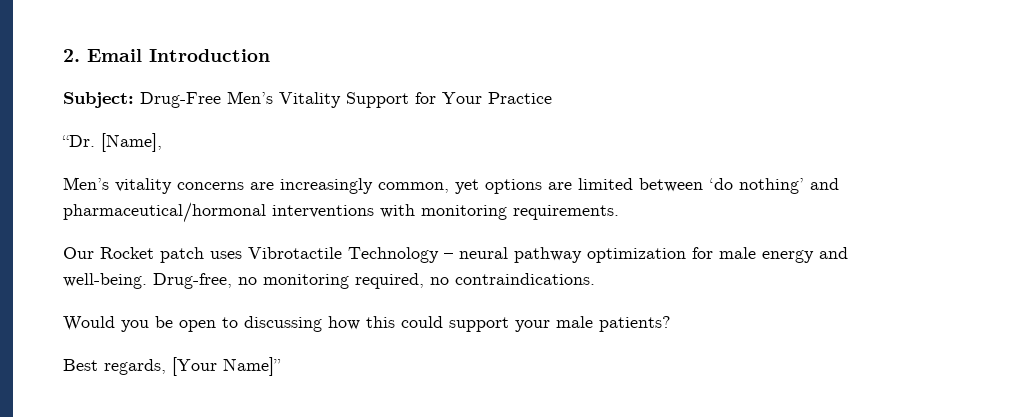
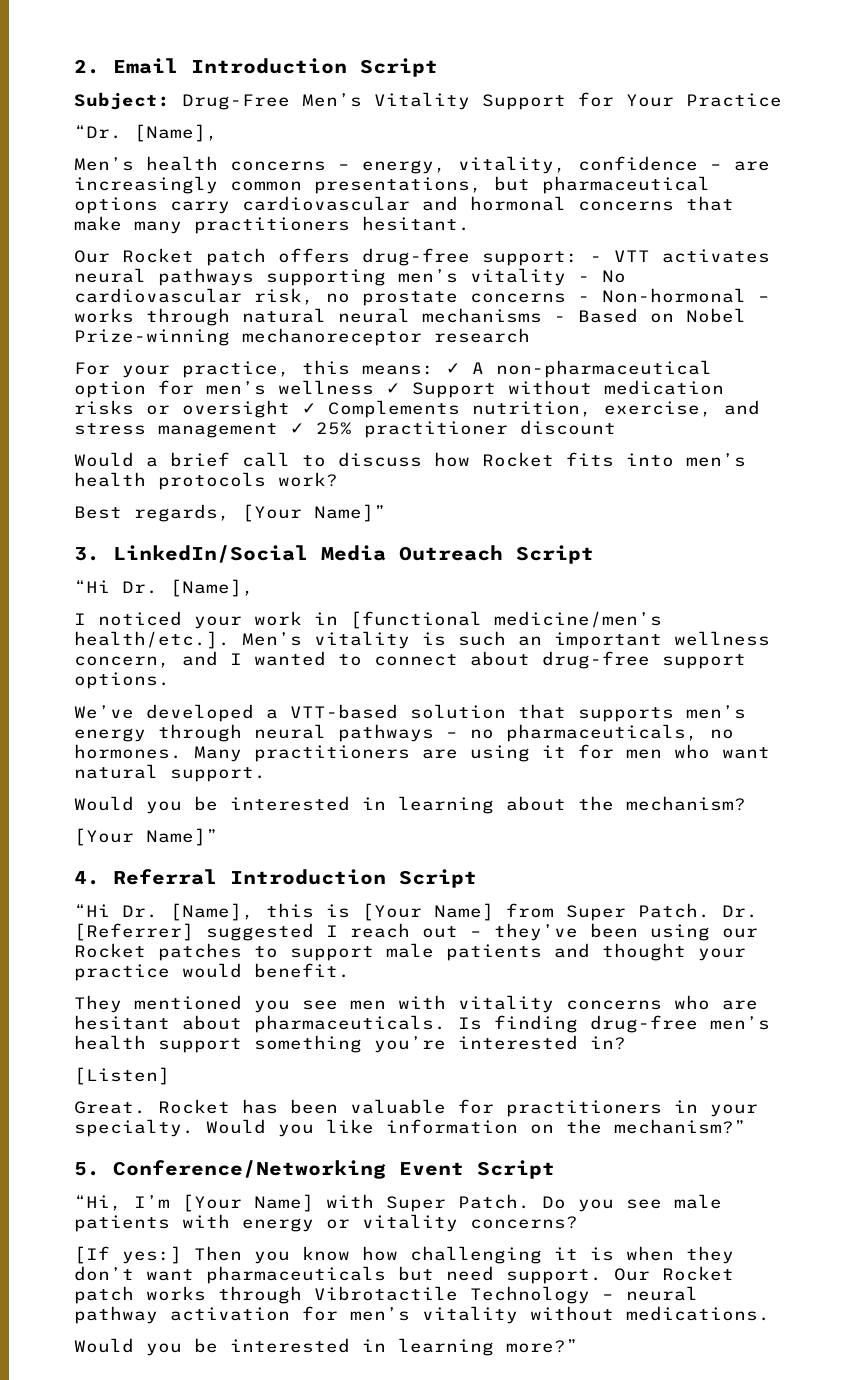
(270, 55) none -> [360,58,438,77] Script
[115,178,839,194] [63,202,619,223] [63,247,242,263] vitality concerns are increasingly common, yet options are limited between ‘do nothing’ and pharmaceutical/hormonal interventions with monitoring requirements. // Our Rocket patch uses -> [146,156,770,174] [74,176,710,194] [74,196,734,214] [74,216,470,234] [74,248,770,266] [74,268,626,286] [74,288,770,306] [74,308,746,326] [74,328,530,346] [74,360,712,378] [74,380,724,398] [74,400,760,418] [74,420,616,438] [74,452,746,467] [74,472,338,490] [74,504,386,522] [74,545,594,564] [74,579,254,597] [74,611,662,629] [74,631,770,649] [74,651,746,669] [74,672,170,689] [74,704,746,722] [74,724,734,742] [74,744,770,762] [74,764,266,782] [74,796,746,814] [74,828,218,846] [74,869,477,888] [74,903,758,921] [74,923,758,941] [74,943,746,961] [74,963,350,981] [74,995,758,1013] [74,1015,770,1033] [74,1035,626,1053] [74,1067,170,1085] [74,1099,758,1117] [74,1119,746,1137] [74,1160,555,1179] [74,1194,722,1212] [74,1214,578,1232] [74,1246,734,1264] [74,1266,734,1284] [74,1286,302,1304] health concerns – energy, vitality, confidence – are increasingly common presentations, but pharmaceutical options carry cardiovascular and hormonal concerns that make many practitioners hesitant. // Our Rocket patch offers drug-free support: - VTT activates neural pathways supporting men’s vitality - No cardiovascular risk, no prostate concerns - Non-hormonal – works through natural neural mechanisms - Based on Nobel Prize-winning mechanoreceptor research // For your practice, this means: ✓ A non-pharmaceutical option for men’s wellness ✓ Support without medication risks or oversight ✓ Complements nutrition, exercise, and stress management ✓ 25% practitioner discount // Would a brief call to discuss how Rocket fits into men’s health protocols work? // Best regards, [Your Name]” // 3. LinkedIn/Social Media Outreach Script // “Hi Dr. [Name], // I noticed your work in [functional medicine/men’s health/etc.]. Men’s vitality is such an important wellness concern, and I wanted to connect about drug-free support options. // We’ve developed a VTT-based solution that supports men’s energy through neural pathways – no pharmaceuticals, no hormones. Many practitioners are using it for men who want natural support. // Would you be interested in learning about the mechanism? // [Your Name]” // 4. Referral Introduction Script // “Hi Dr. [Name], this is [Your Name] from Super Patch. Dr. [Referrer] suggested I reach out – they’ve been using our Rocket patches to support male patients and thought your practice would benefit. // They mentioned you see men with vitality concerns who are hesitant about pharmaceuticals. Is finding drug-free men’s health support something you’re interested in? // [Listen] // Great. Rocket has been valuable for practitioners in your specialty. Would you like information on the mechanism?” // 5. Conference/Networking Event Script // “Hi, I’m [Your Name] with Super Patch. Do you see male patients with energy or vitality concerns? // [If yes:] Then you know how challenging it is when they don’t want pharmaceuticals but need support. Our Rocket patch works through
[587,247,848,263] [63,273,595,289] [63,316,671,332] [63,357,281,376] optimization for male energy and well-being. Drug-free, no monitoring required, no contraindications. // Would you be open to discussing how this could support your male patients? // Best regards, [Your Name]” -> [170,1306,770,1324] [74,1338,578,1356] activation for men’s vitality without medications. // Would you be interested in learning more?”

